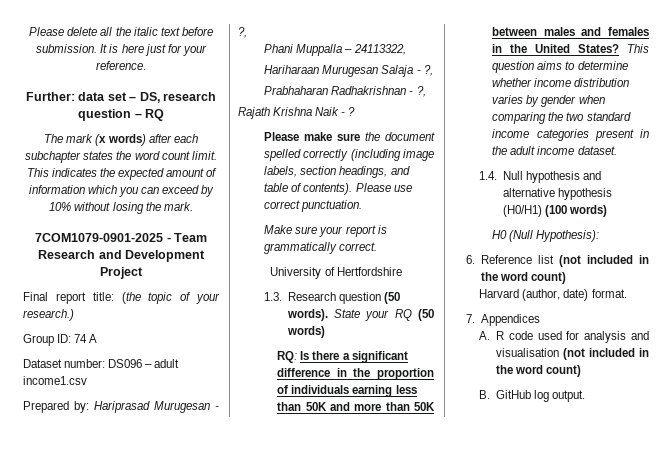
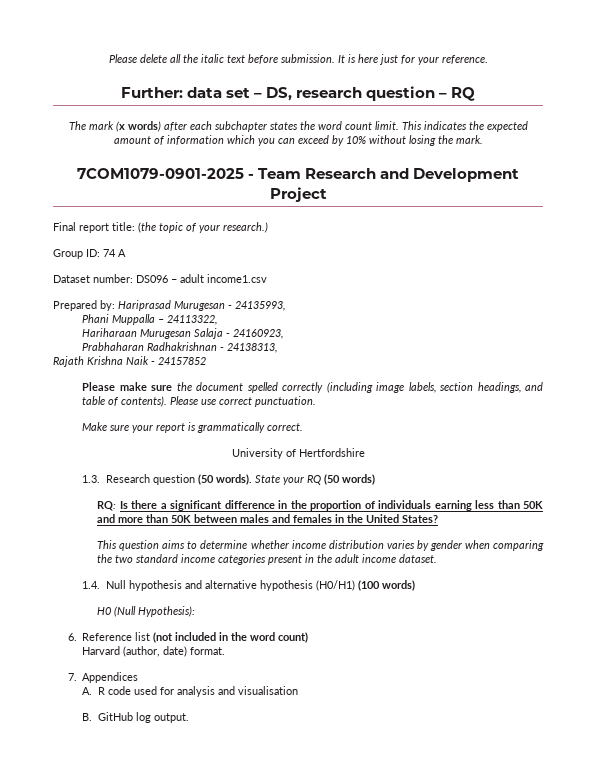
[238,27,247,38] ?, -> [235,301,285,311] 24135993,
[423,65,433,76] ?, -> [233,329,284,339] 24160923,
[416,86,426,97] ?, -> [227,343,278,353] 24138313,
[348,107,356,116] ? -> [158,357,206,365] 24157852
(620, 48) none -> (439, 519) //
[562,348,649,360] [495,365,582,377] (not included in the word count) -> (298, 690) none

